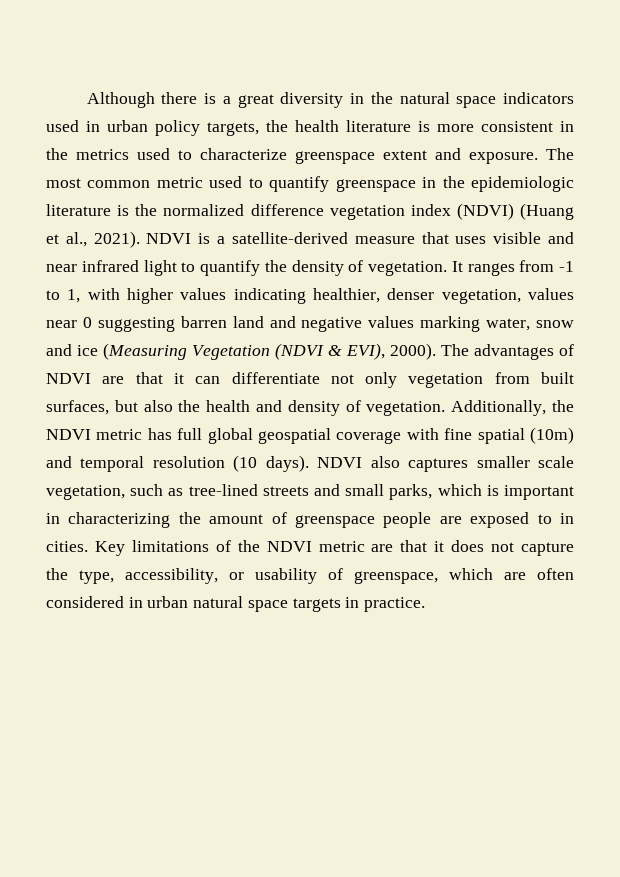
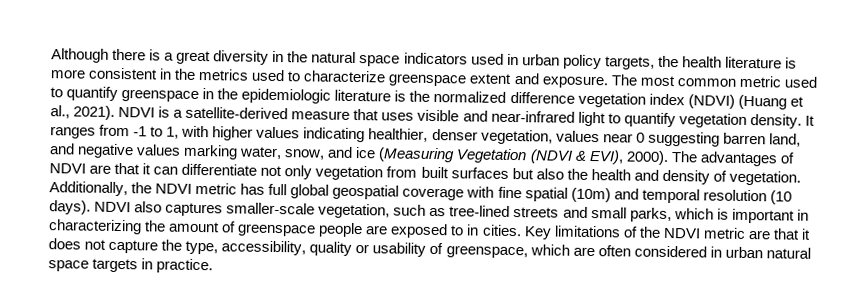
[46,260,139,272] near infrared -> [490,110,575,123] near-infrared
[264,260,447,276] the density of vegetation. -> [678,113,802,129] vegetation density.
[232,316,264,328] land -> [768,133,801,147] land,
[536,320,574,328] snow -> [284,149,326,160] snow,
[46,400,109,415] surfaces, -> [450,167,509,179] surfaces
[476,456,575,468] smaller scale -> [226,202,316,215] smaller-scale
(218, 576) none -> [309,241,353,256] quality

